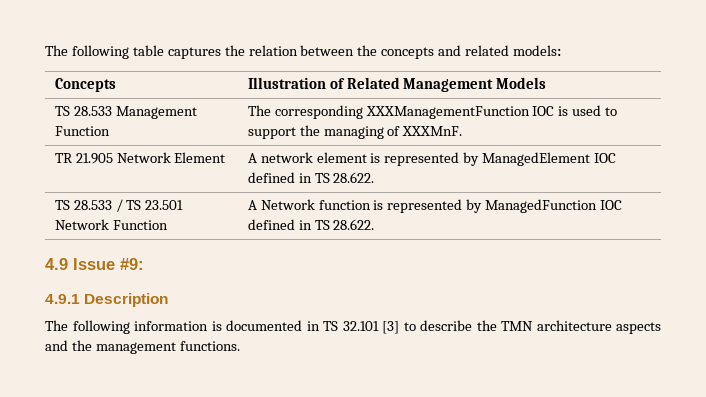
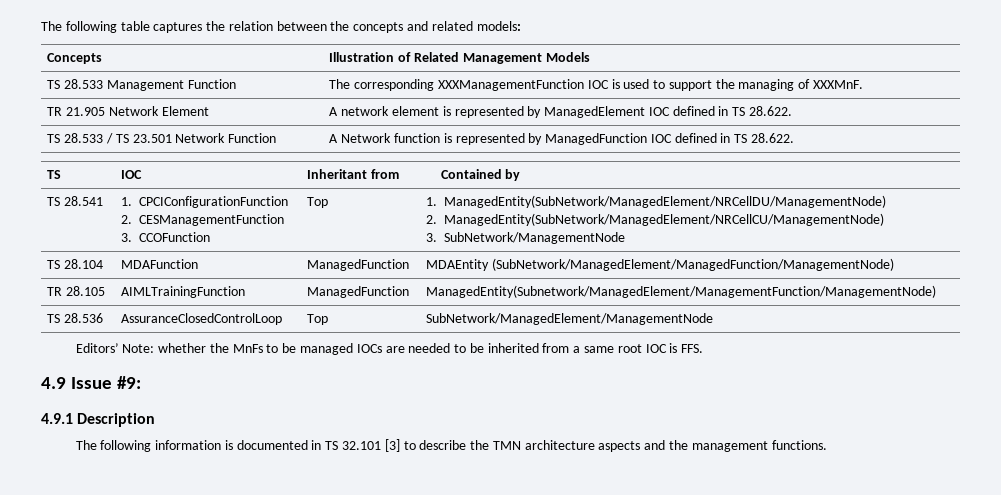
(375, 224) none -> [47,170,62,179] [121,170,143,179] [307,169,400,179] [440,169,521,181] [47,196,104,206] [121,196,289,208] [121,214,285,226] [121,232,211,242] [307,197,329,208] [426,195,887,208] [426,213,885,226] [426,232,626,244] [47,259,104,269] [121,259,199,269] [307,259,410,271] [426,258,895,271] [47,286,106,296] [121,286,246,298] [307,286,410,298] [426,285,937,298] [47,313,104,323] [121,313,283,325] [307,314,329,325] [426,313,714,325] [75,343,704,355] // TS | IOC | Inheritant from | Contained by // TS 28.541 | 1. CPCIConfigurationFunction // 2. CESManagementFunction // 3. CCOFunction | Top | 1. ManagedEntity(SubNetwork/ManagedElement/NRCellDU/ManagementNode) // 2. ManagedEntity(SubNetwork/ManagedElement/NRCellCU/ManagementNode) // 3. SubNetwork/ManagementNode // TS 28.104 | MDAFunction | ManagedFunction | MDAEntity (SubNetwork/ManagedElement/ManagedFunction/ManagementNode) // TR 28.105 | AIMLTrainingFunction | ManagedFunction | ManagedEntity(Subnetwork/ManagedElement/ManagementFunction/ManagementNode) // TS 28.536 | AssuranceClosedControlLoop | Top | SubNetwork/ManagedElement/ManagementNode // Editors’ Note: whether the MnFs to be managed IOCs are needed to be inherited from a same root IOC is FFS.

